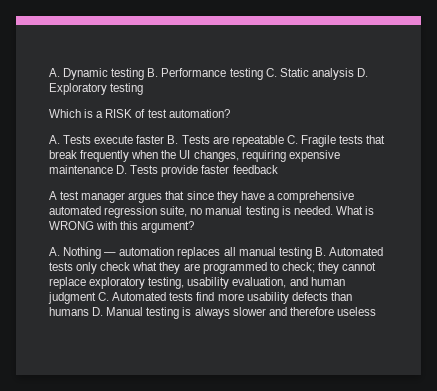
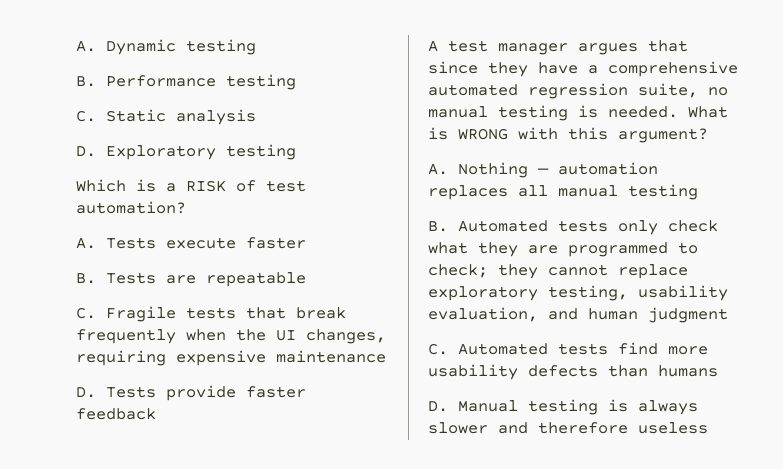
(145, 74) none -> (256, 47) //
(263, 74) none -> (296, 82) //
(354, 74) none -> (256, 117) //
(165, 139) none -> (306, 243) //
(284, 141) none -> (306, 279) //
(113, 169) none -> (386, 356) //
(312, 253) none -> (698, 192) //
(96, 298) none -> (728, 315) //
(89, 311) none -> (718, 371) //

